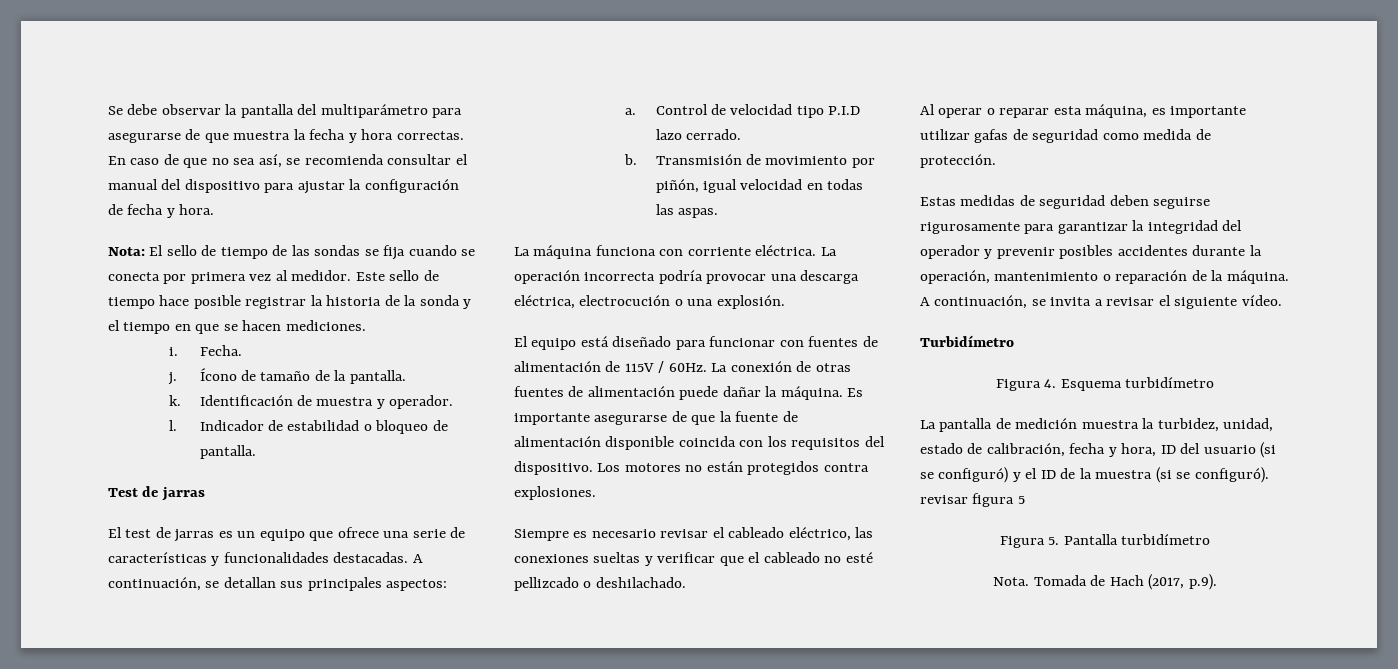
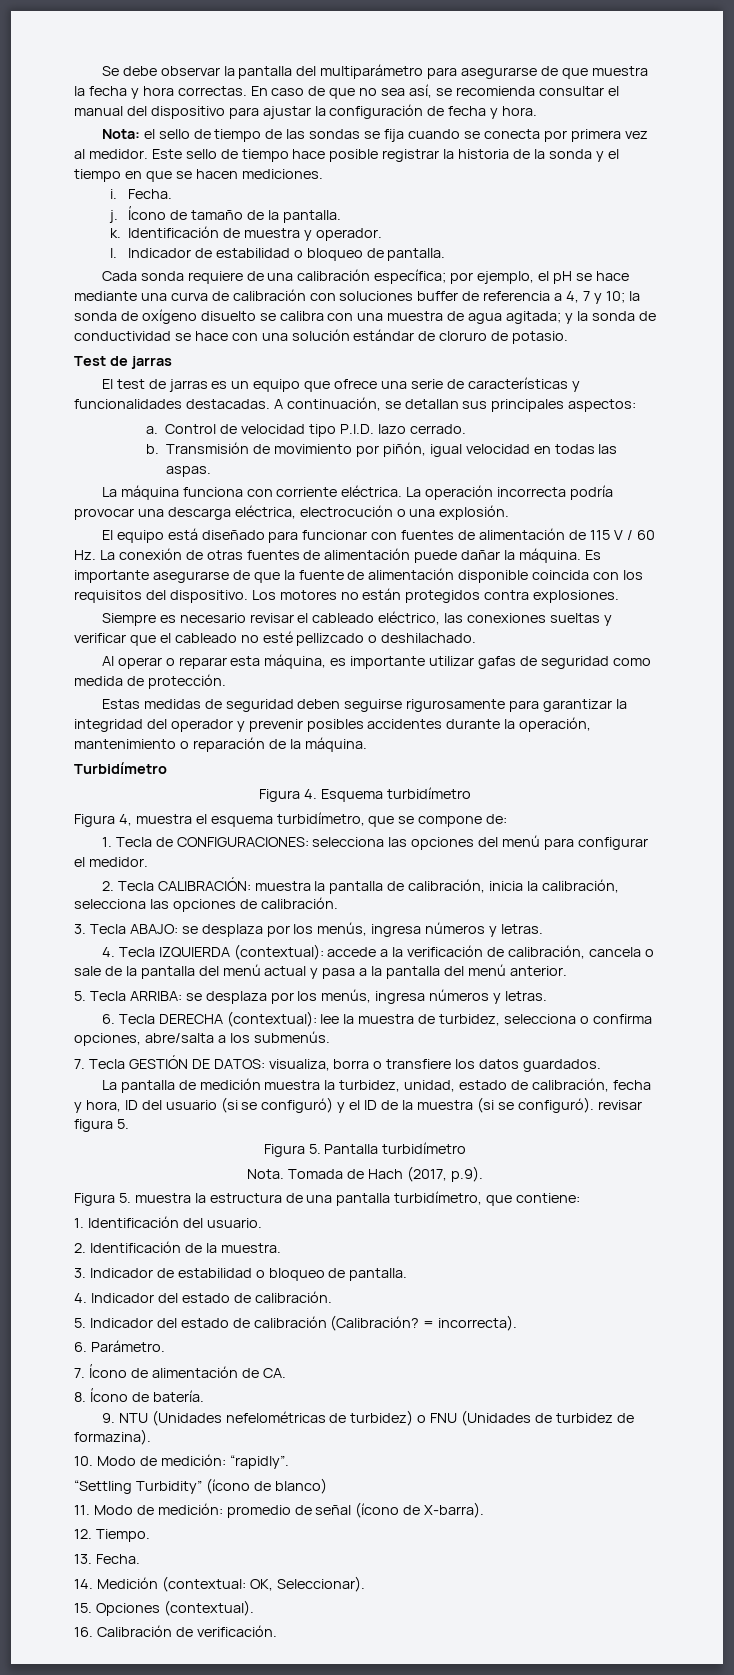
[149,245,164,256] El -> [143,129,155,139] el
(256, 452) none -> [101,269,629,284] [74,289,640,304] [74,309,656,324] [74,329,569,344] // Cada sonda requiere de una calibración específica; por ejemplo, el pH se hace mediante una curva de calibración con soluciones buffer de referencia a 4, 7 y 10; la sonda de oxígeno disuelto se calibra con una muestra de agua agitada; y la sonda de conductividad se hace con una solución estándar de cloruro de potasio.
[828,106,861,115] P.I.D -> [339,424,374,434] P.I.D.
[624,361,707,373] 115V / 60Hz. -> [589,530,655,540] [74,550,96,560] 115 V / 60 Hz.
[920,295,1282,309] A continuación, se invita a revisar el siguiente vídeo. -> (367, 744) none
(1215, 382) none -> [74,812,508,827] [101,835,648,850] [74,857,148,867] [101,877,619,894] [74,897,338,912] [74,922,544,937] [101,944,654,960] [74,964,567,979] [74,989,548,1004] [101,1011,652,1027] [74,1031,330,1046] [74,1055,602,1072] // Figura 4, muestra el esquema turbidímetro, que se compone de: // 1. Tecla de CONFIGURACIONES: selecciona las opciones del menú para configurar el medidor. // 2. Tecla CALIBRACIÓN: muestra la pantalla de calibración, inicia la calibración, selecciona las opciones de calibración. // 3. Tecla ABAJO: se desplaza por los menús, ingresa números y letras. // 4. Tecla IZQUIERDA (contextual): accede a la verificación de calibración, cancela o sale de la pantalla del menú actual y pasa a la pantalla del menú anterior. // 5. Tecla ARRIBA: se desplaza por los menús, ingresa números y letras. // 6. Tecla DERECHA (contextual): lee la muestra de turbidez, selecciona o confirma opciones, abre/salta a los submenús. // 7. Tecla GESTIÓN DE DATOS: visualiza, borra o transfiere los datos guardados.
[1017,496,1025,504] 5 -> [116,1119,129,1129] 5.
(1217, 582) none -> [74,1191,581,1206] [74,1216,262,1228] [74,1241,281,1253] [74,1268,408,1281] [74,1291,332,1303] [74,1315,518,1331] [74,1340,165,1352] [74,1364,286,1378] [74,1388,204,1402] [101,1410,634,1426] [74,1429,151,1445] [74,1454,289,1469] [74,1478,327,1494] [74,1502,485,1518] [74,1529,150,1542] [74,1554,140,1564] [74,1576,365,1592] [74,1600,254,1616] [74,1625,277,1637] // Figura 5. muestra la estructura de una pantalla turbidímetro, que contiene: // 1. Identificación del usuario. // 2. Identificación de la muestra. // 3. Indicador de estabilidad o bloqueo de pantalla. // 4. Indicador del estado de calibración. // 5. Indicador del estado de calibración (Calibración? = incorrecta). // 6. Parámetro. // 7. Ícono de alimentación de CA. // 8. Ícono de batería. // 9. NTU (Unidades nefelométricas de turbidez) o FNU (Unidades de turbidez de formazina). // 10. Modo de medición: “rapidly”. // “Settling Turbidity” (ícono de blanco) // 11. Modo de medición: promedio de señal (ícono de X-barra). // 12. Tiempo. // 13. Fecha. // 14. Medición (contextual: OK, Seleccionar). // 15. Opciones (contextual). // 16. Calibración de verificación.

